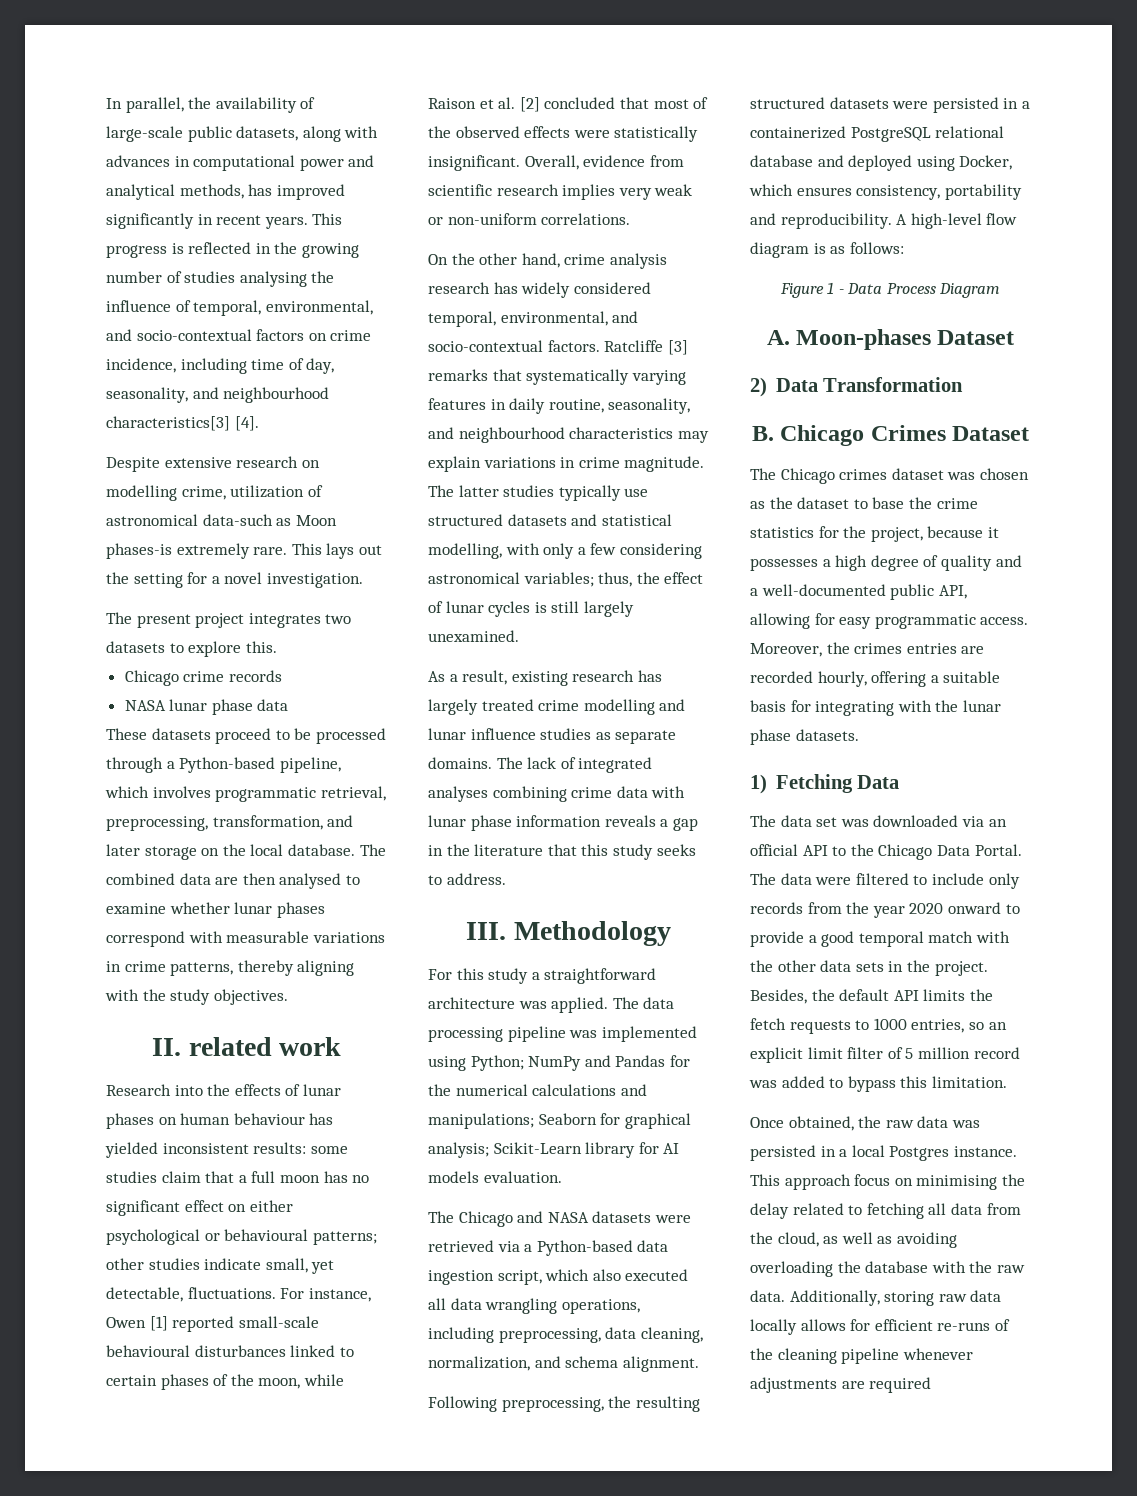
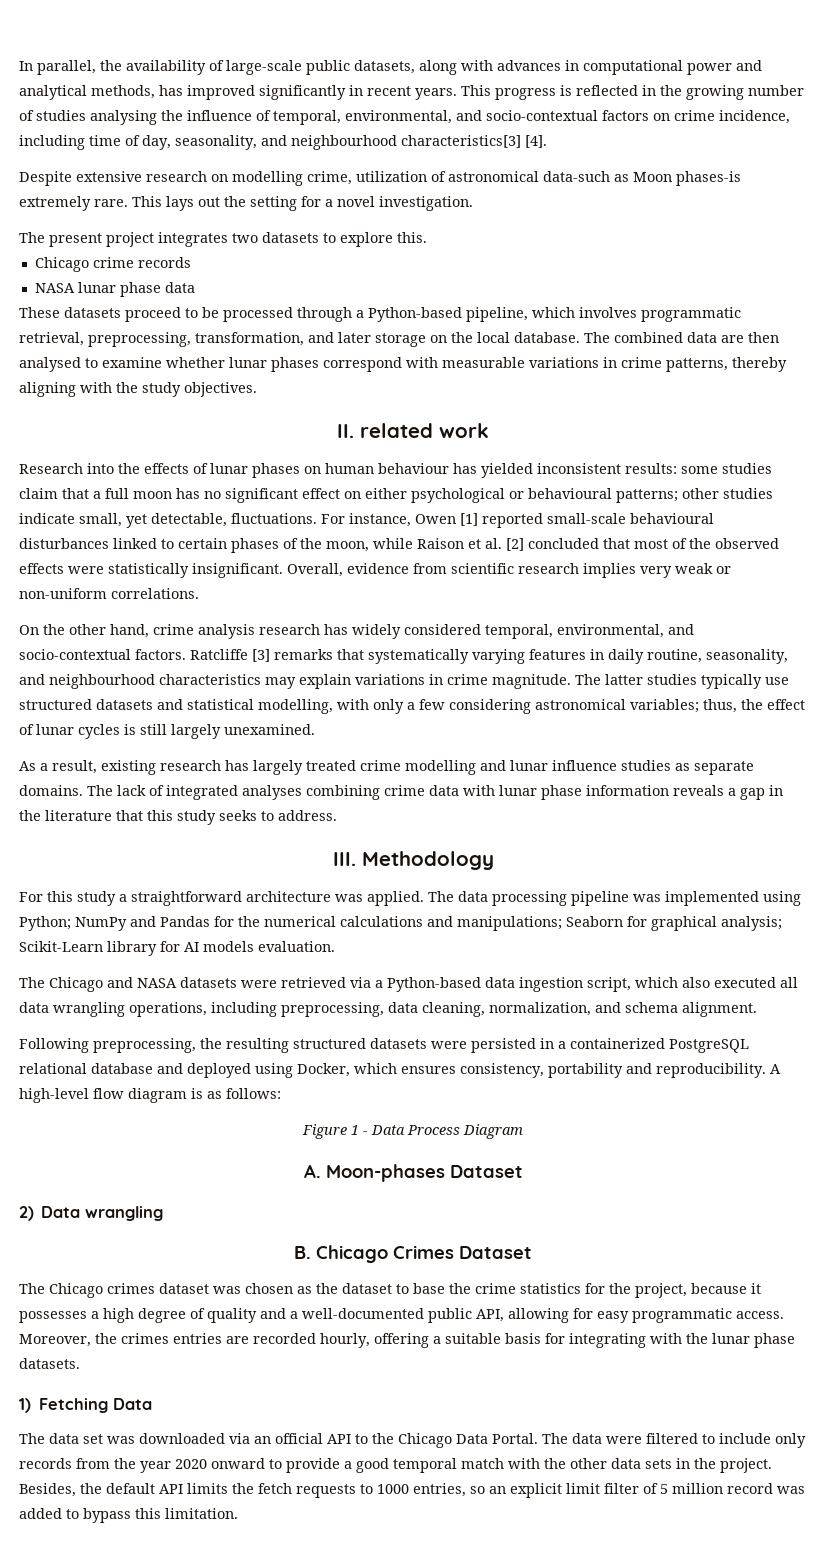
[823,377,964,392] Transformation -> [85,1206,164,1221] wrangling
[750,1116,980,1131] [750,1145,1017,1161] [750,1174,1025,1190] [750,1203,1021,1219] [750,1232,957,1248] [750,1261,1025,1277] [750,1290,1002,1306] [750,1319,1010,1335] [750,1348,973,1364] [750,1377,932,1393] // Once obtained, the raw data was persisted in a local Postgres instance. This approach focus on minimising the delay related to fetching all data from the cloud, as well as avoiding overloading the database with the raw data. Additionally, storing raw data locally allows for efficient re-runs of the cleaning pipeline whenever adjustments are required -> (238, 1513) none

